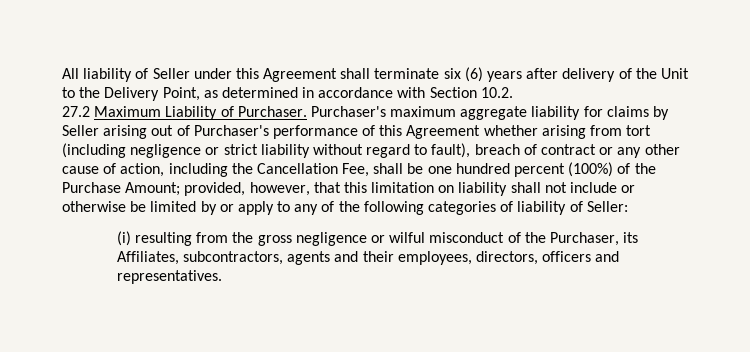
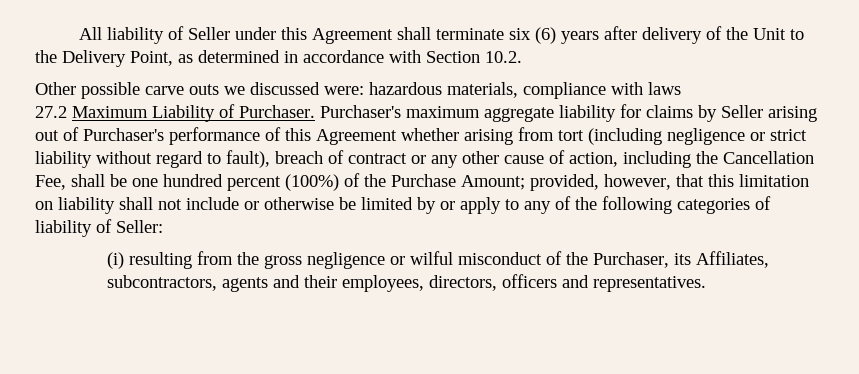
(513, 92) none -> [35,82,681,99] // Other possible carve outs we discussed were: hazardous materials, compliance with laws

